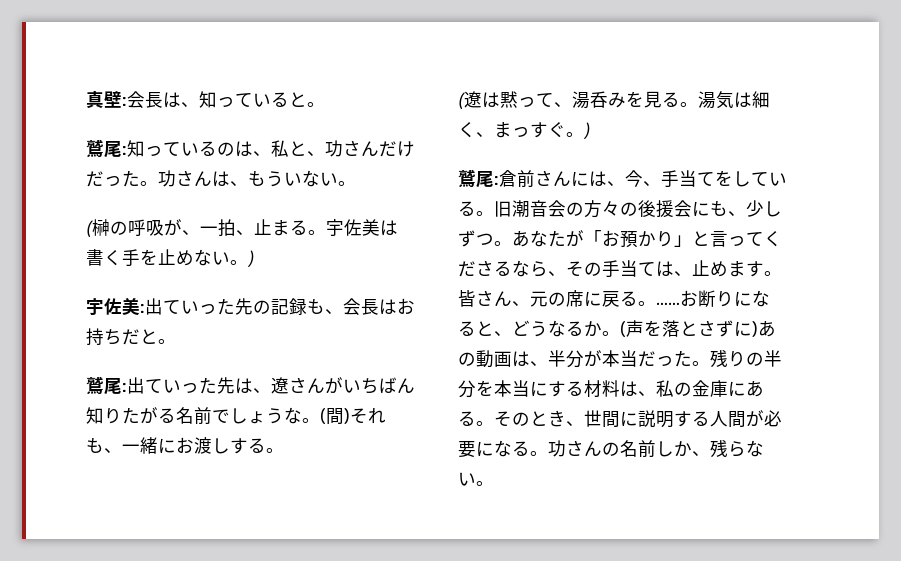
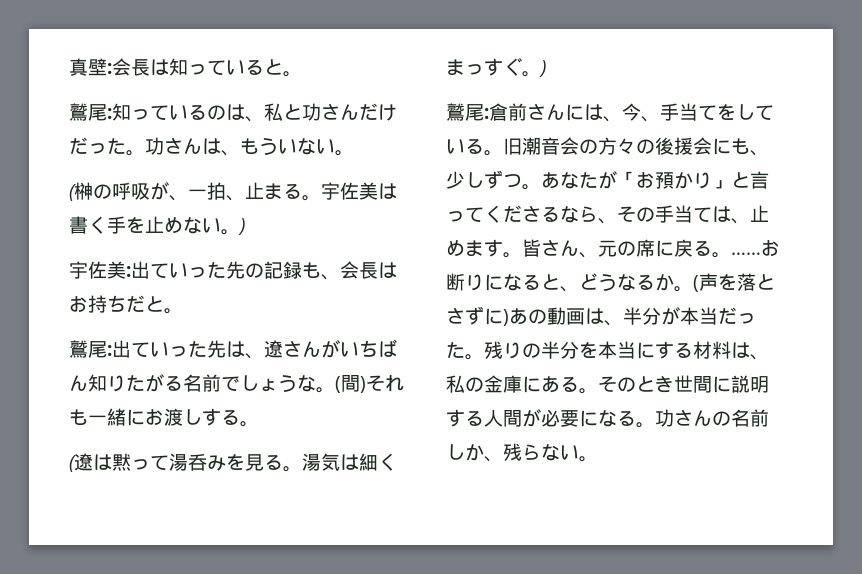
[181,102,199,107] 、 -> (169, 67) none
[307,151,325,156] 、 -> (302, 112) none
[104,448,122,453] 、 -> (88, 417) none
[554,102,572,107] 、 -> (169, 462) none
[476,132,494,137] 、 -> (397, 462) none
[566,421,584,426] 、 -> (674, 384) none

